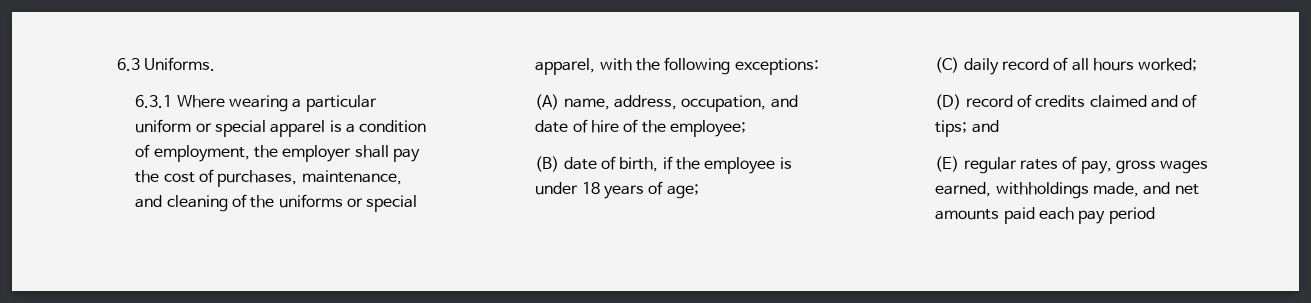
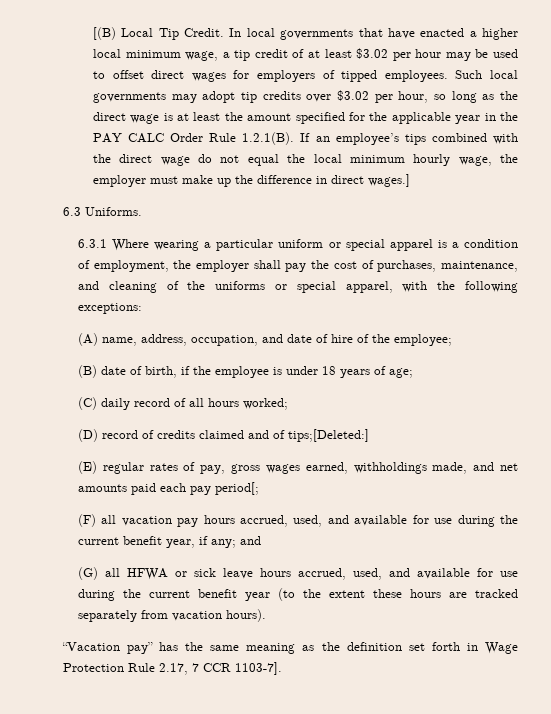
(116, 64) none -> [92,27,518,40] [92,48,518,61] [92,70,519,82] [92,90,518,103] [92,112,518,124] [92,132,519,145] [92,154,518,166] [92,174,410,187] [(B) Local Tip Credit. In local governments that have enacted a higher local minimum wage, a tip credit of at least $3.02 per hour may be used to offset direct wages for employers of tipped employees. Such local governments may adopt tip credits over $3.02 per hour, so long as the direct wage is at least the amount specified for the applicable year in the PAY CALC Order Rule 1.2.1(B). If an employee’s tips combined with the direct wage do not equal the local minimum hourly wage, the employer must make up the difference in direct wages.] //
[935,120,999,137] tips; and -> [287,429,369,442] tips;[Deleted:]
[1108,207,1155,224] period -> [214,482,259,495] [77,514,518,527] [77,536,261,548] [77,567,519,580] [77,588,518,601] [77,609,266,622] [61,642,518,654] [62,662,282,675] period[; // (F) all vacation pay hours accrued, used, and available for use during the current benefit year, if any; and // (G) all HFWA or sick leave hours accrued, used, and available for use during the current benefit year (to the extent these hours are tracked separately from vacation hours). // “Vacation pay” has the same meaning as the definition set forth in Wage Protection Rule 2.17, 7 CCR 1103-7].

